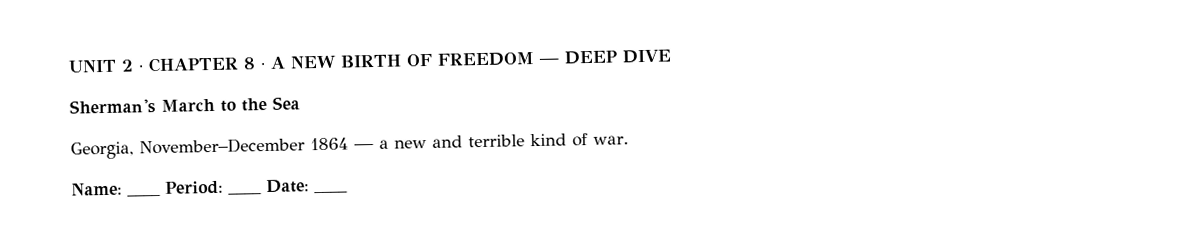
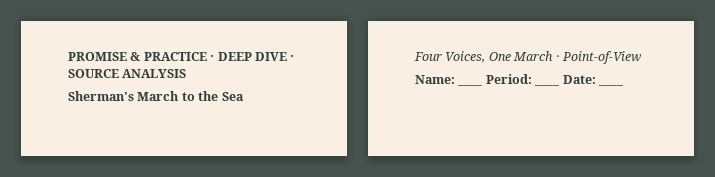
[68,52,559,73] UNIT 2 · CHAPTER 8 · A NEW BIRTH OF FREEDOM — -> [68,52,215,61] PROMISE & PRACTICE ·
(671, 56) none -> [290,54,295,61] [68,69,187,78] · SOURCE ANALYSIS
[70,133,629,160] Georgia, November–December 1864 — a new and terrible kind of war. -> [414,51,641,64] Four Voices, One March · Point-of-View

